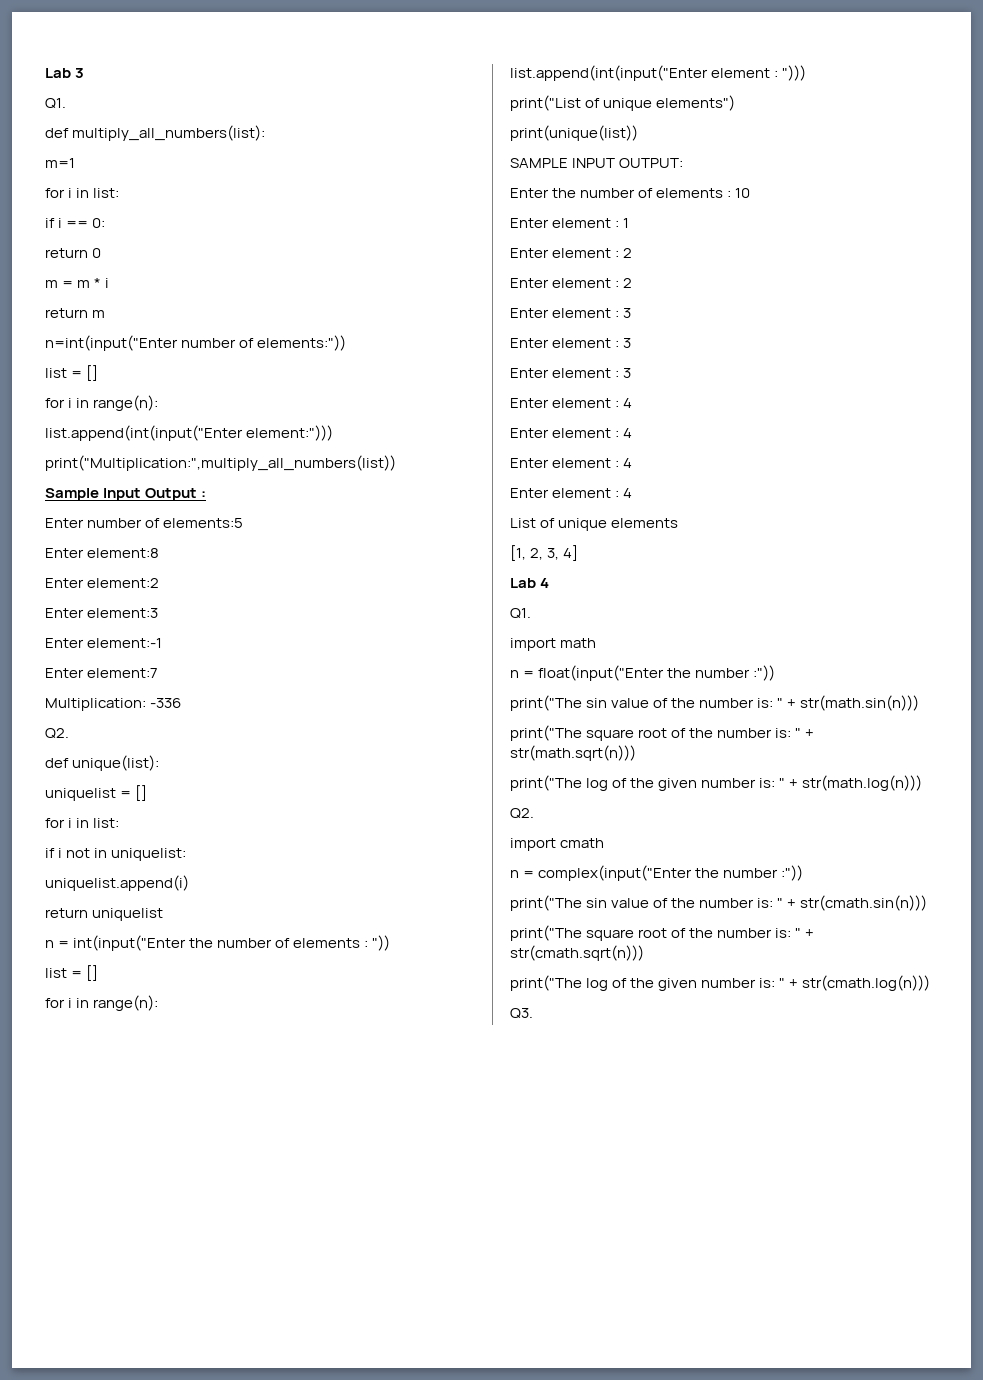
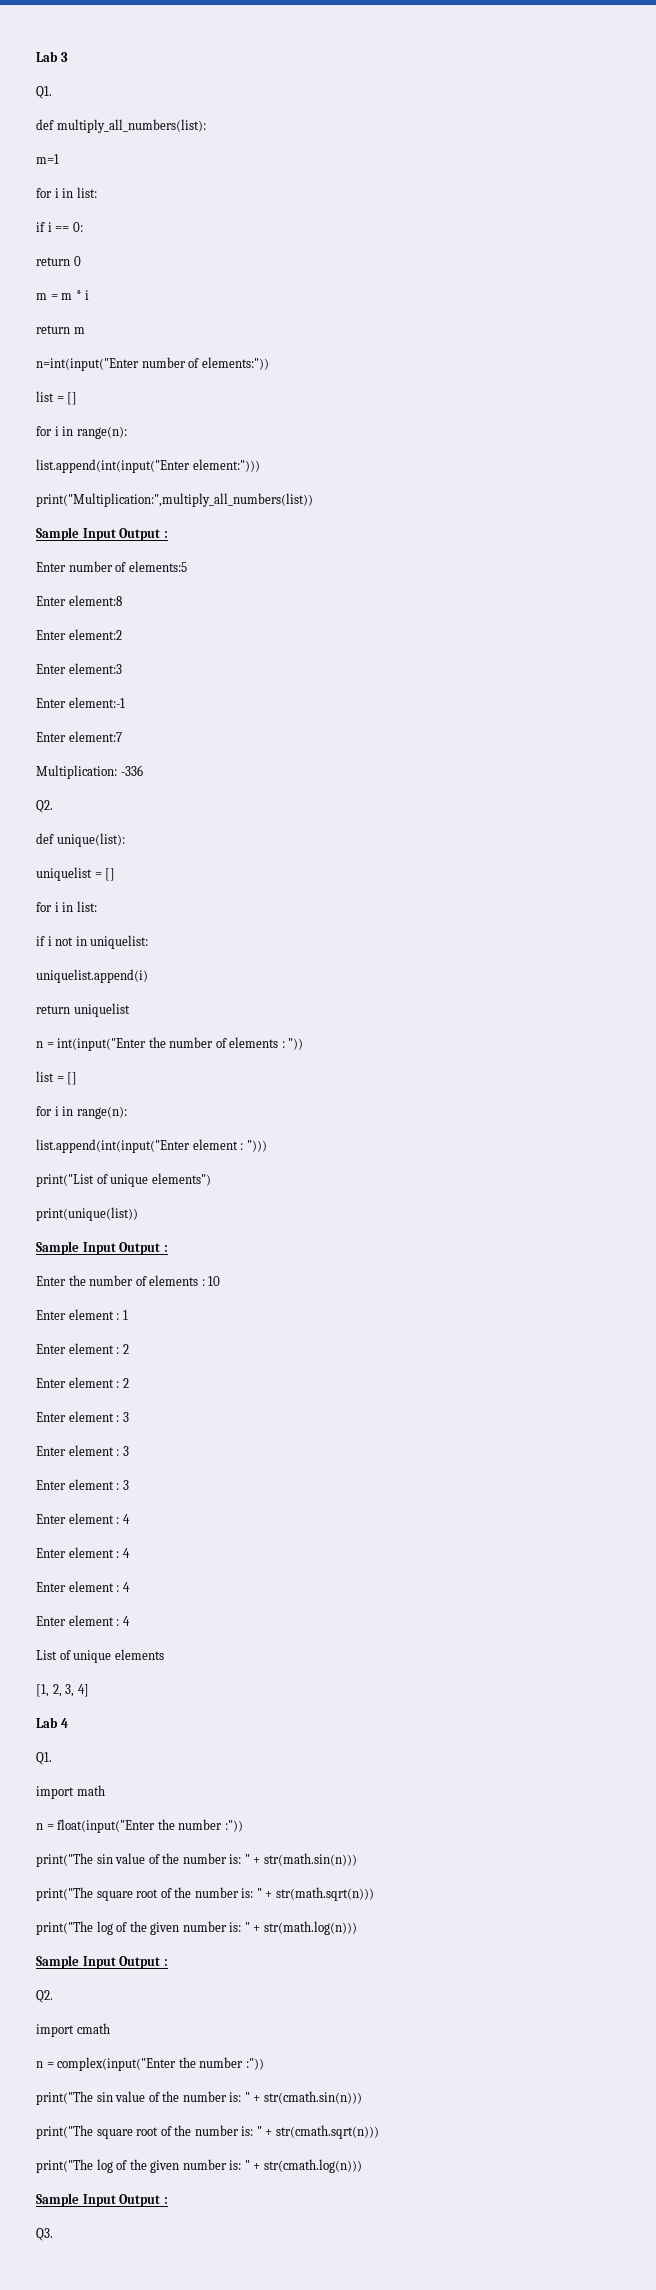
[510,158,684,168] SAMPLE INPUT OUTPUT: -> [36,1241,168,1255] Sample Input Output :
(923, 783) none -> [36,1955,168,1969] // Sample Input Output :
(931, 983) none -> [36,2193,168,2207] // Sample Input Output :

